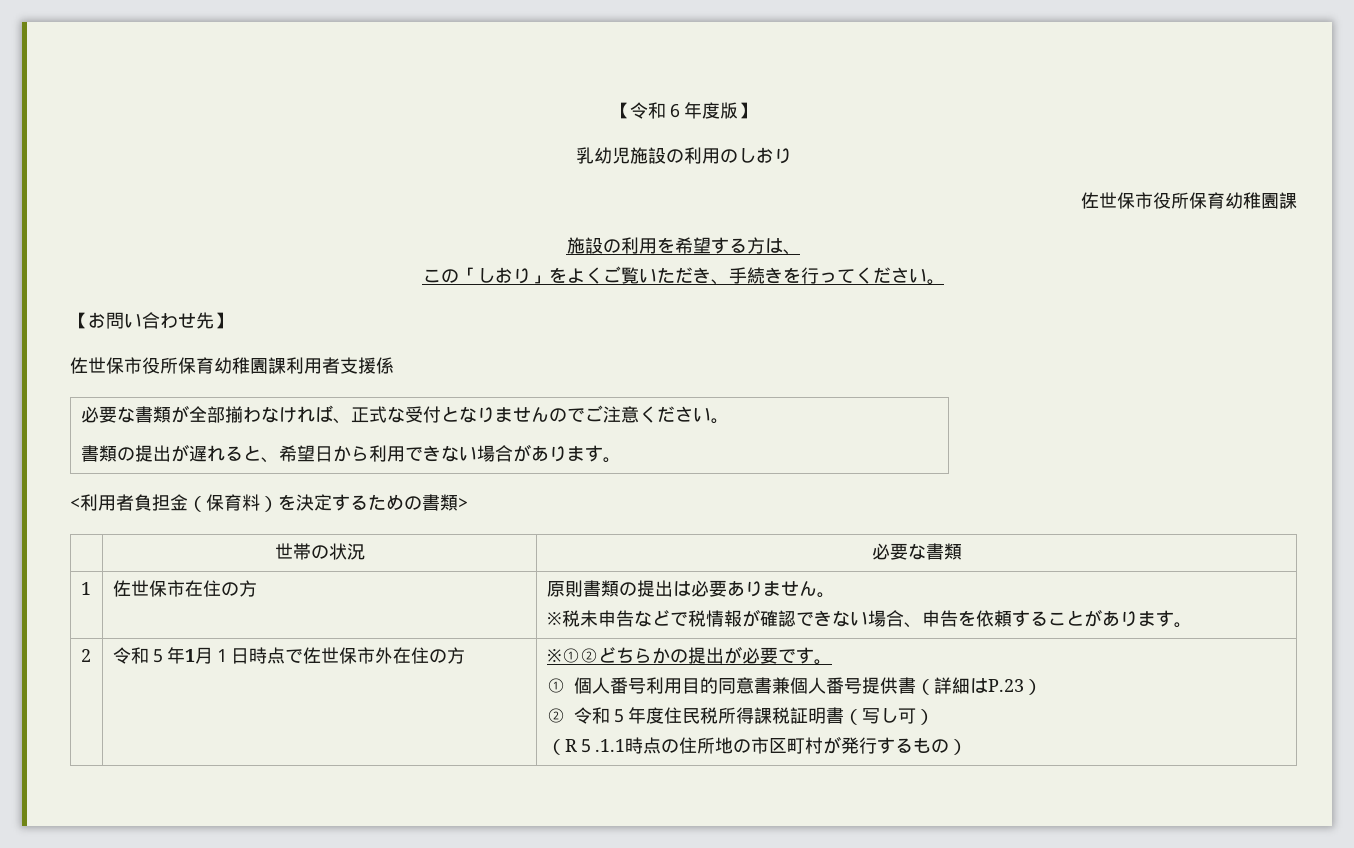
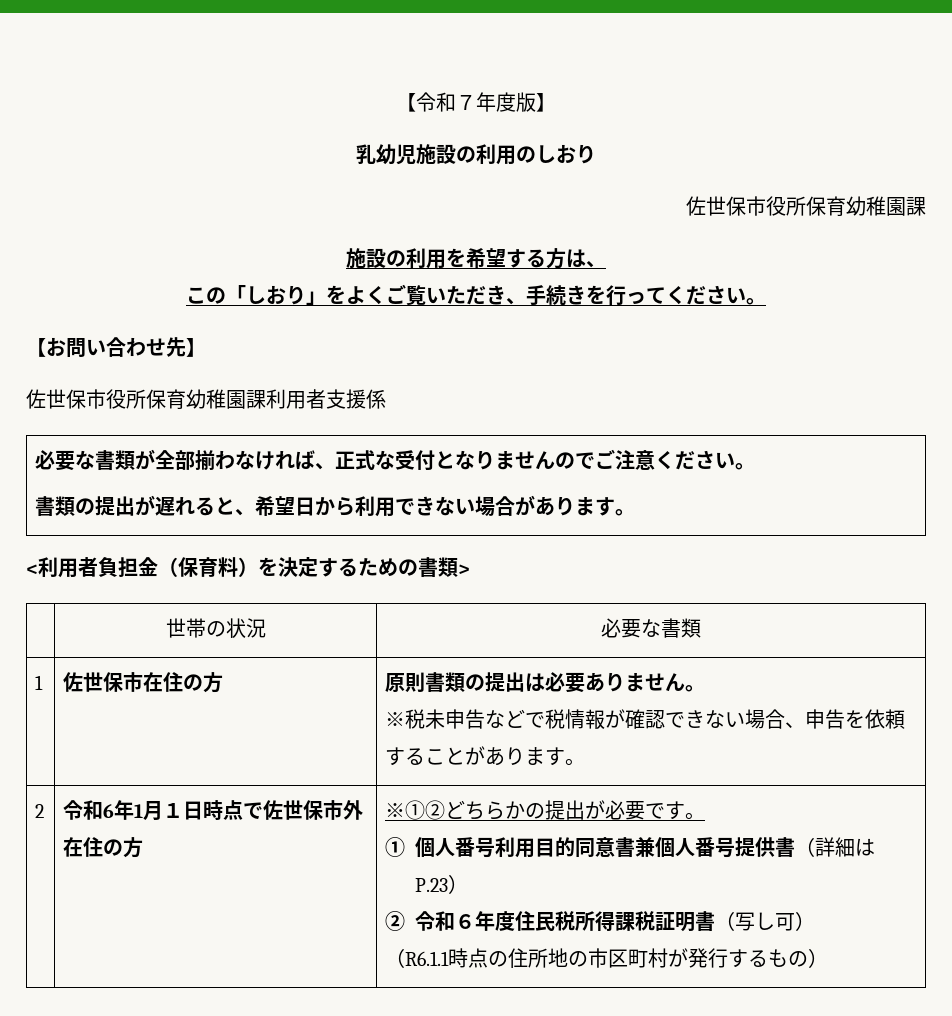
[665,103,684,118] ６ -> [456,95,476,110] ７
[148,649,167,663] ５ -> [103,804,115,818] 6
[609,709,628,723] ５ -> [455,914,476,929] ６
[564,739,625,753] R５.1.1 -> [405,951,450,966] R6.1.1

